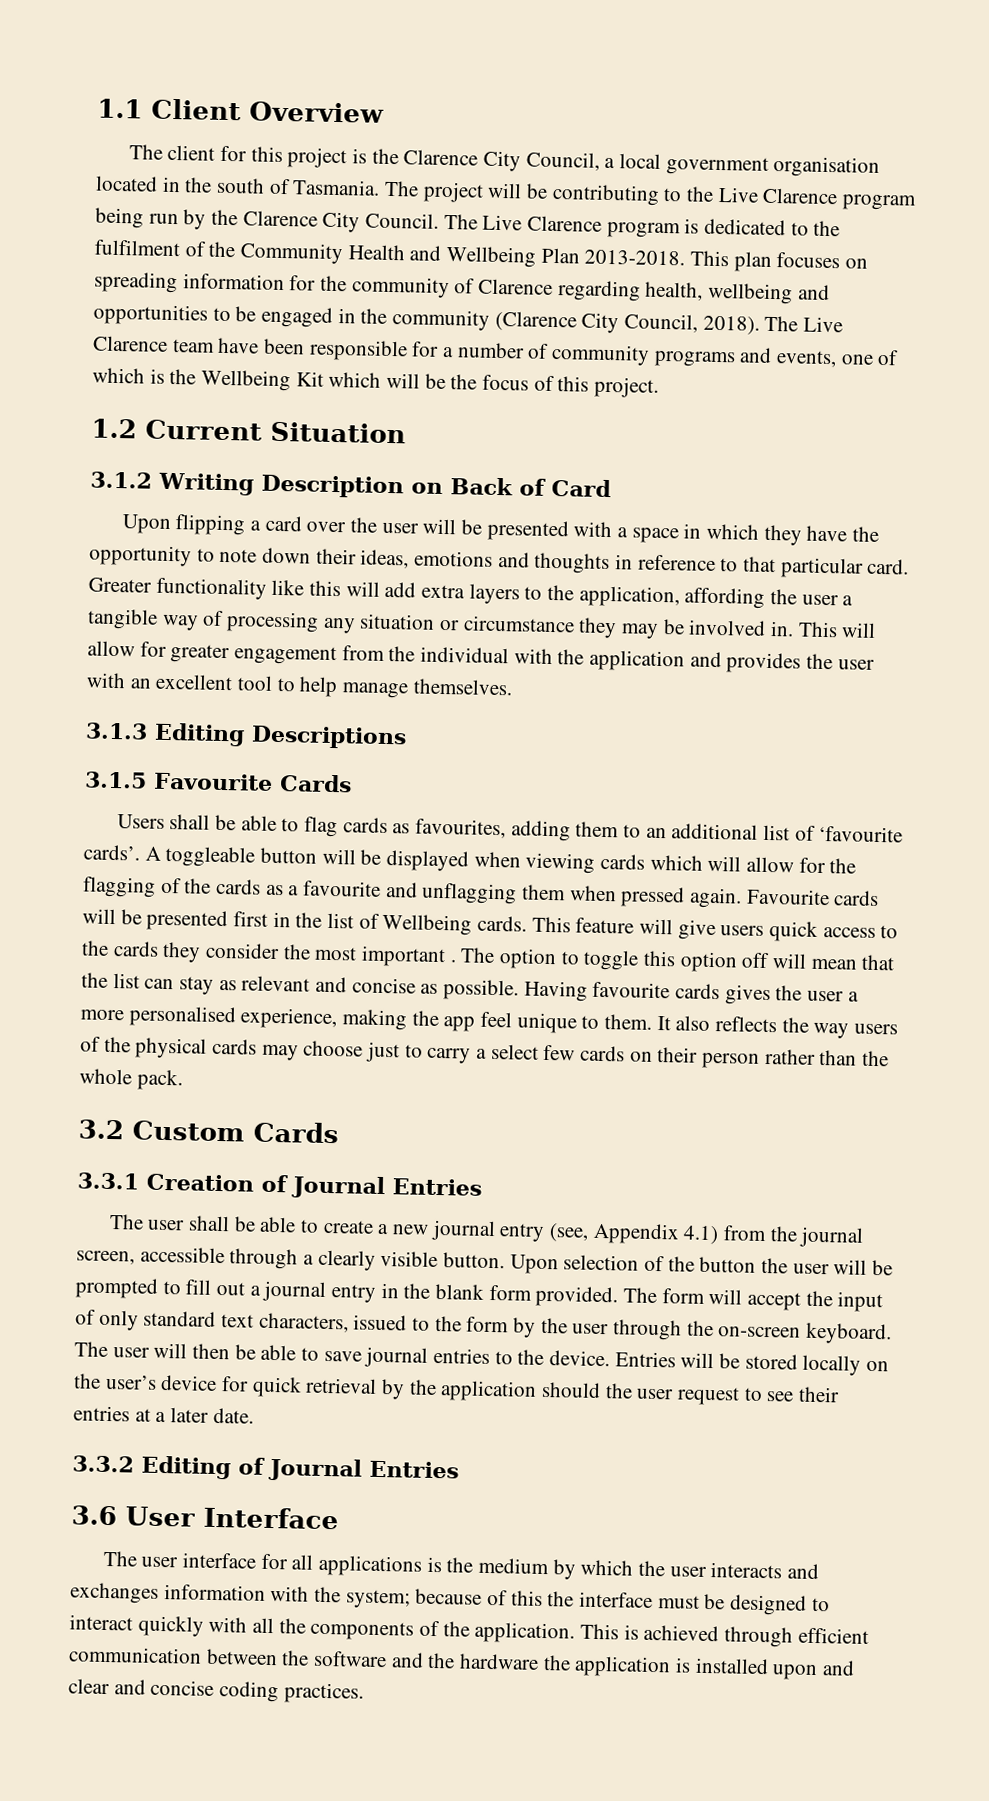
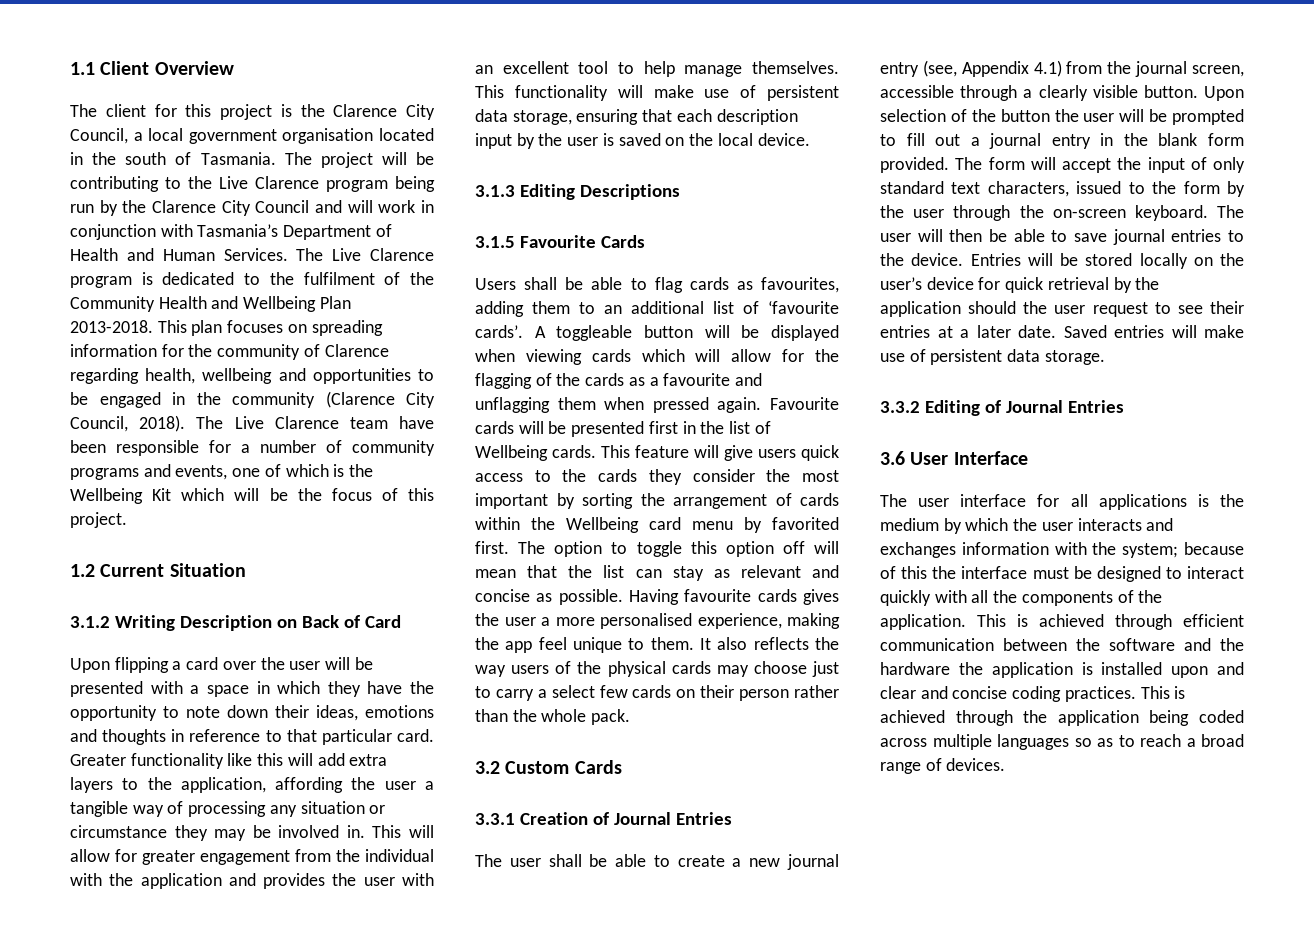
[365,212,440,229] Council. -> [255,200,435,213] [70,224,392,240] [70,248,288,261] Council and will work in conjunction with Tasmania’s Department of Health and Human Services.
(513, 687) none -> [475,85,839,101] [475,109,798,125] [475,133,810,149] This functionality will make use of persistent data storage, ensuring that each description input by the user is saved on the local device.
[449,959,456,963] . -> [556,493,839,509] [475,517,839,533] [475,541,509,554] by sorting the arrangement of cards within the Wellbeing card menu by favorited first.
(254, 1415) none -> [1063,325,1244,338] [880,349,1105,365] Saved entries will make use of persistent data storage.
(364, 1693) none -> [1140,686,1186,699] [880,710,1244,726] [880,734,1244,750] [880,758,1006,774] This is achieved through the application being coded across multiple languages so as to reach a broad range of devices.

